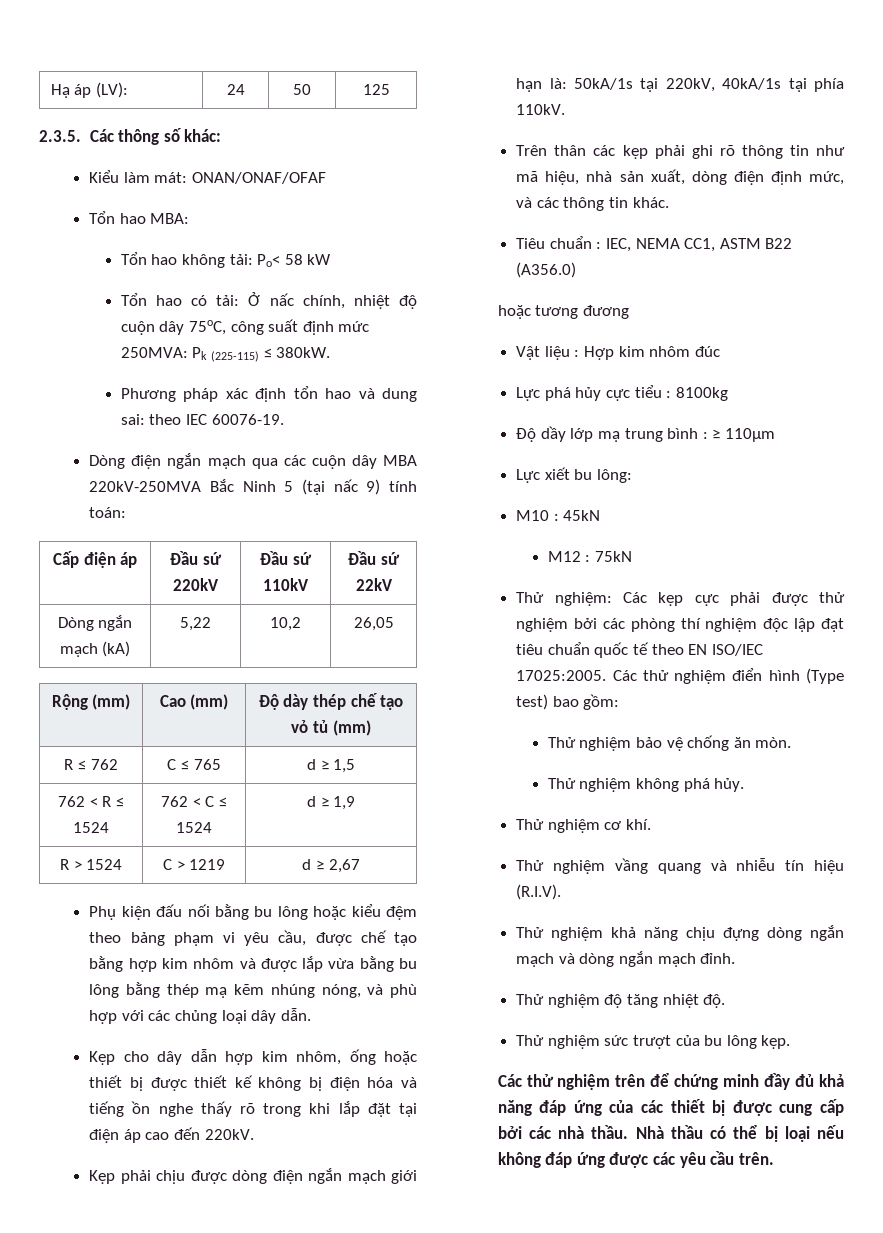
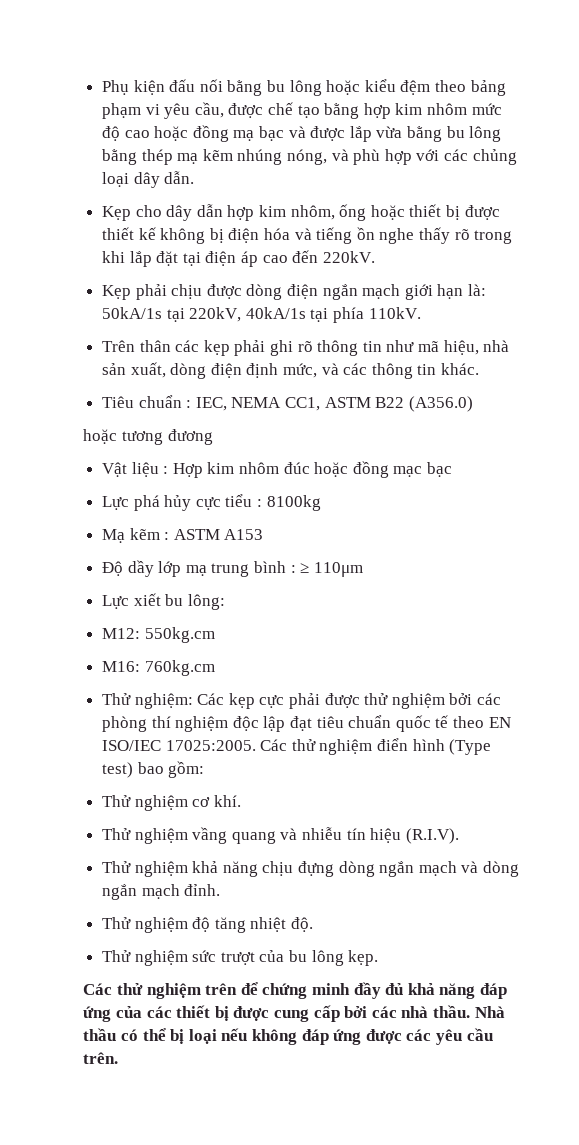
[50,82,129,98] [226,84,245,95] [293,84,311,95] [362,84,390,95] [39,128,222,145] [89,170,327,184] [89,211,190,224] [120,252,332,268] [120,292,417,309] [120,319,370,335] [120,347,331,362] [120,386,417,402] [120,414,284,425] [89,453,417,469] [89,479,417,495] [89,507,127,518] [52,551,138,568] [170,551,222,565] [173,578,219,591] [260,551,312,565] [263,578,309,591] [348,551,400,565] [355,578,393,591] [57,615,133,631] [59,641,131,657] [179,617,211,631] [270,617,301,631] [353,617,394,631] [51,694,131,710] [159,694,229,710] [258,693,404,710] [291,720,371,736] [64,759,118,770] [167,759,221,770] [306,759,356,773] [58,796,124,807] [73,822,109,833] [161,796,227,807] [176,822,212,833] [306,796,356,810] [59,859,123,870] [162,859,226,870] [302,859,360,873] Hạ áp (LV): | 24 | 50 | 125 // 2.3.5. Các thông số khác: // Kiểu làm mát: ONAN/ONAF/OFAF // Tổn hao MBA: // Tổn hao không tải: Po< 58 kW // Tổn hao có tải: Ở nấc chính, nhiệt độ cuộn dây 75oC, công suất định mức 250MVA: Pk (225-115) ≤ 380kW. // Phương pháp xác định tổn hao và dung sai: theo IEC 60076-19. // Dòng điện ngắn mạch qua các cuộn dây MBA 220kV-250MVA Bắc Ninh 5 (tại nấc 9) tính toán: // Cấp điện áp | Đầu sứ 220kV | Đầu sứ 110kV | Đầu sứ 22kV // Dòng ngắn mạch (kA) | 5,22 | 10,2 | 26,05 // Rộng (mm) | Cao (mm) | Độ dày thép chế tạo vỏ tủ (mm) // R ≤ 762 | C ≤ 765 | d ≥ 1,5 // 762 < R ≤ 1524 | 762 < C ≤ 1524 | d ≥ 1,9 // R > 1524 | C > 1219 | d ≥ 2,67 // -> (102, 87) none
(235, 963) none -> [471,103,502,115] [102,125,285,142] mức độ cao hoặc đồng mạ bạc
(720, 351) none -> [314,461,453,478] hoặc đồng mạc bạc
(728, 394) none -> [102,528,264,543] // Mạ kẽm : ASTM A153
[516,510,601,521] [547,551,633,562] M10 : 45kN // M12 : 75kN -> [102,627,215,643] [102,660,215,676] M12: 550kg.cm // M16: 760kg.cm
[547,735,792,751] [547,778,745,792] // Thử nghiệm bảo vệ chống ăn mòn. // Thử nghiệm không phá hủy. -> (205, 769) none

